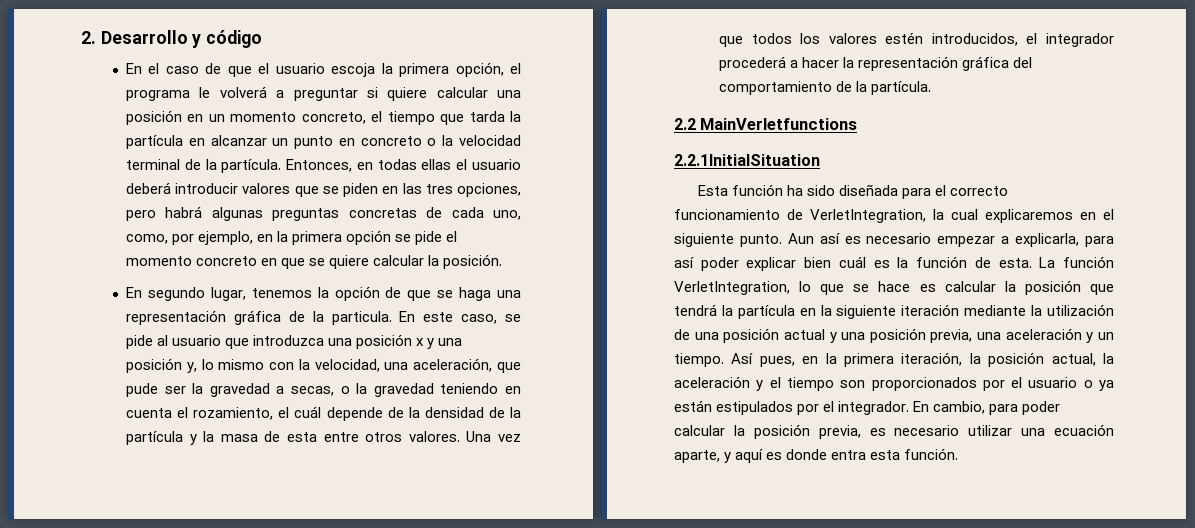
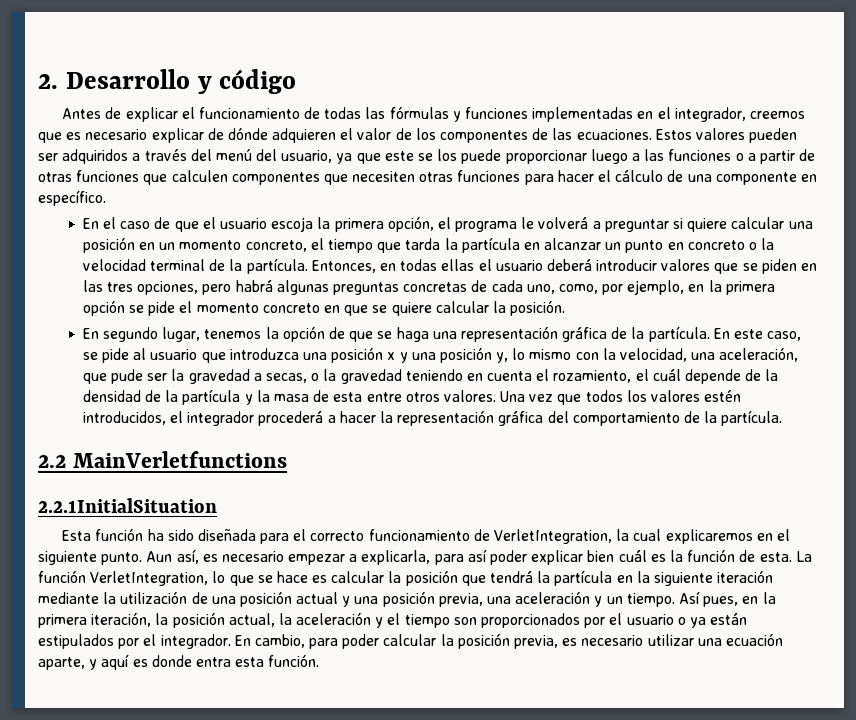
(263, 39) none -> [62,106,805,122] [38,127,798,143] [38,149,816,164] [38,170,817,185] [38,190,106,206] // Antes de explicar el funcionamiento de todas las fórmulas y funciones implementadas en el integrador, creemos que es necesario explicar de dónde adquieren el valor de los componentes de las ecuaciones. Estos valores pueden ser adquiridos a través del menú del usuario, ya que este se los puede proporcionar luego a las funciones o a partir de otras funciones que calculen componentes que necesiten otras funciones para hacer el cálculo de una componente en específico.
[331,311,392,325] particula. -> [648,326,710,342] partícula.
[819,233,840,244] así -> [176,549,199,564] así,

